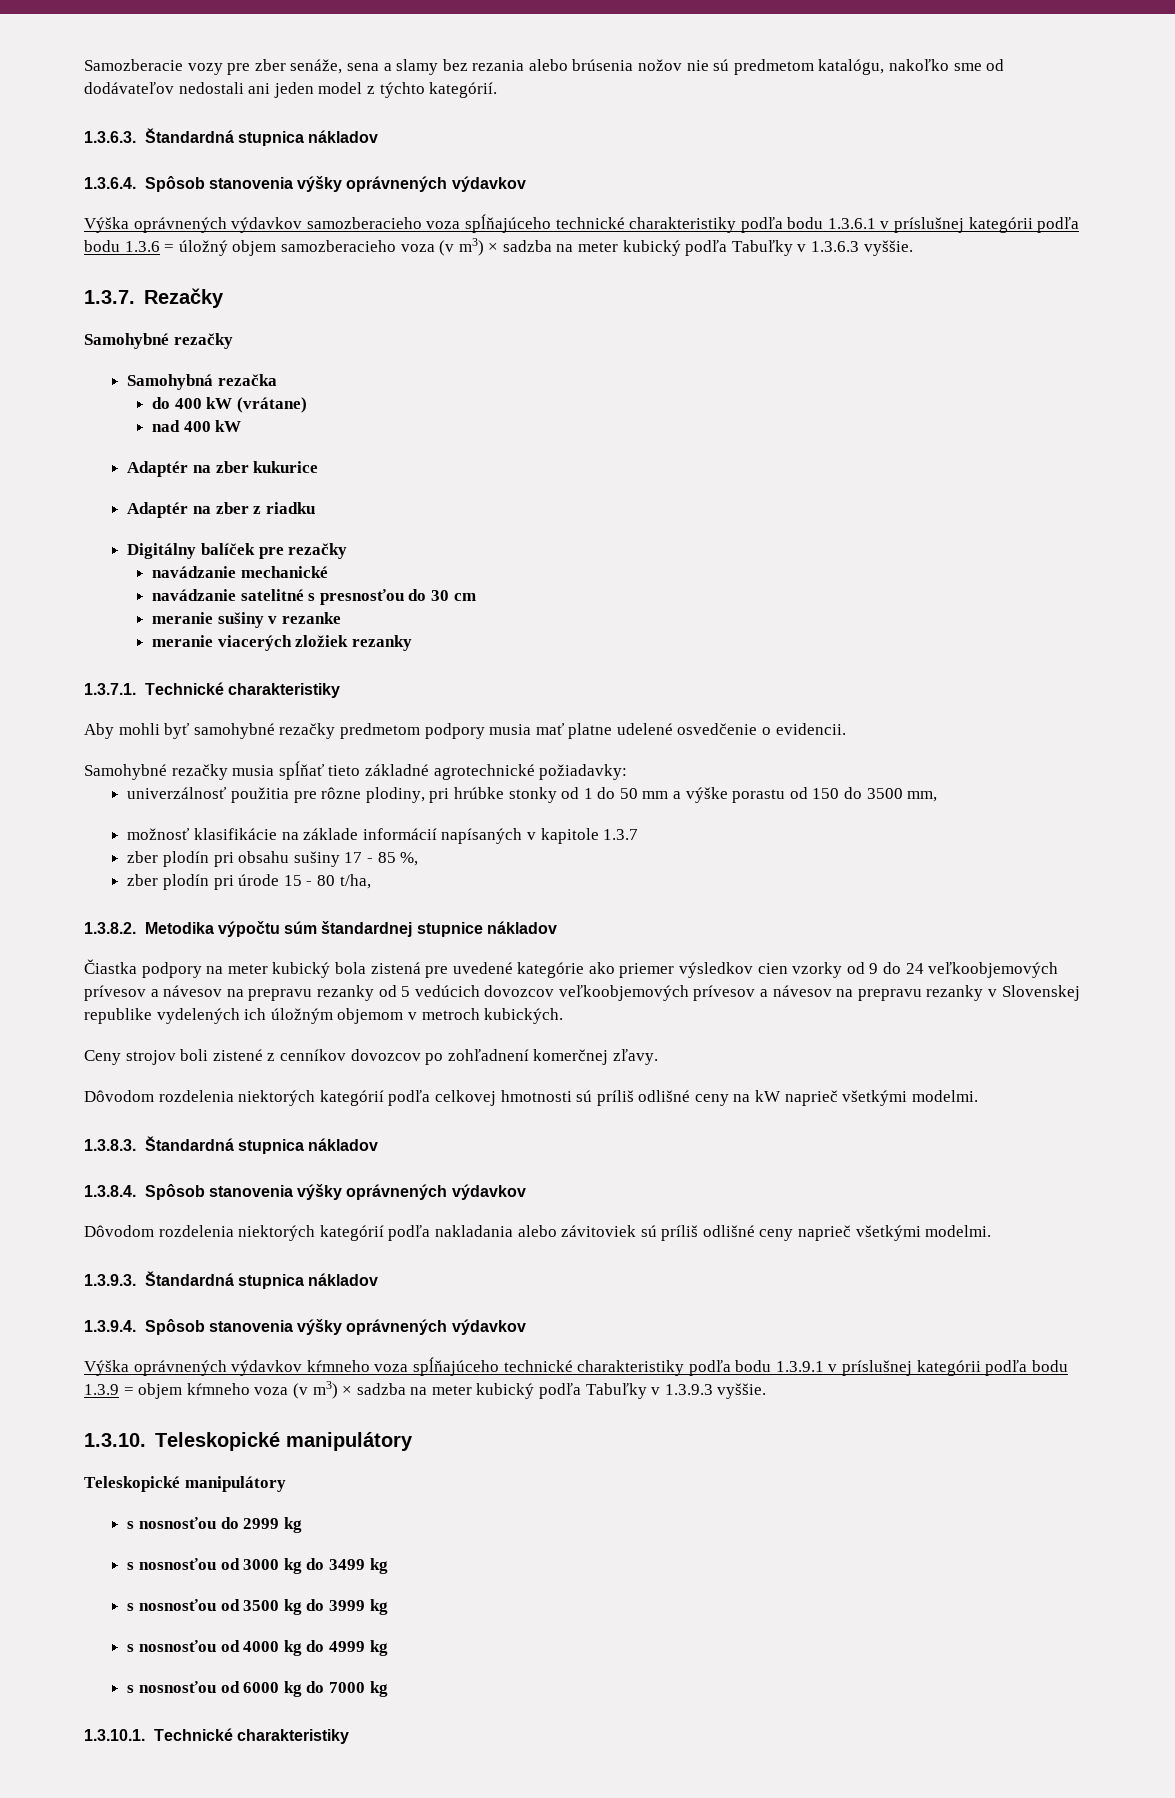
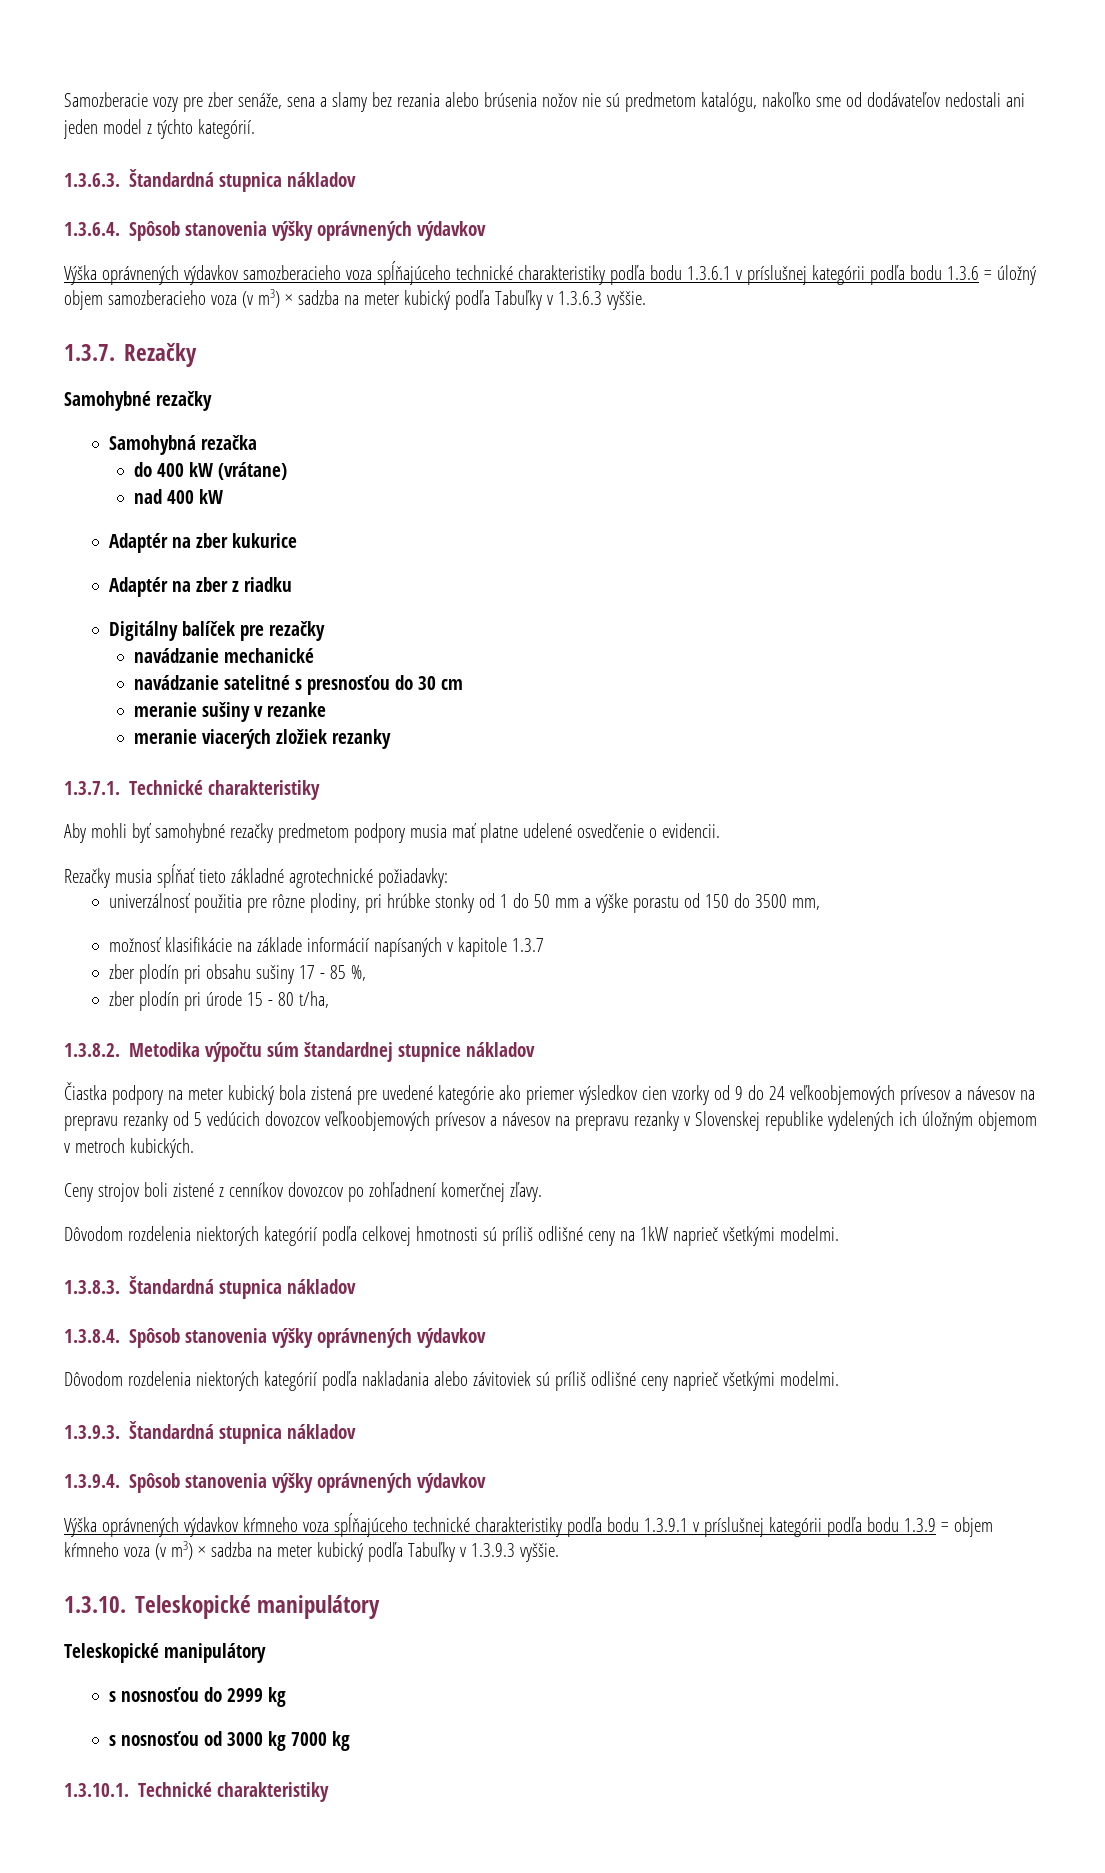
[84,764,228,780] Samohybné rezačky -> [64,868,110,888] Rezačky
[755,1090,782,1102] kW -> [639,1226,668,1241] 1kW
[306,1558,388,1574] [127,1599,388,1615] [127,1640,388,1656] [127,1681,325,1697] do 3499 kg // s nosnosťou od 3500 kg do 3999 kg // s nosnosťou od 4000 kg do 4999 kg // s nosnosťou od 6000 kg do -> (287, 1741) none

